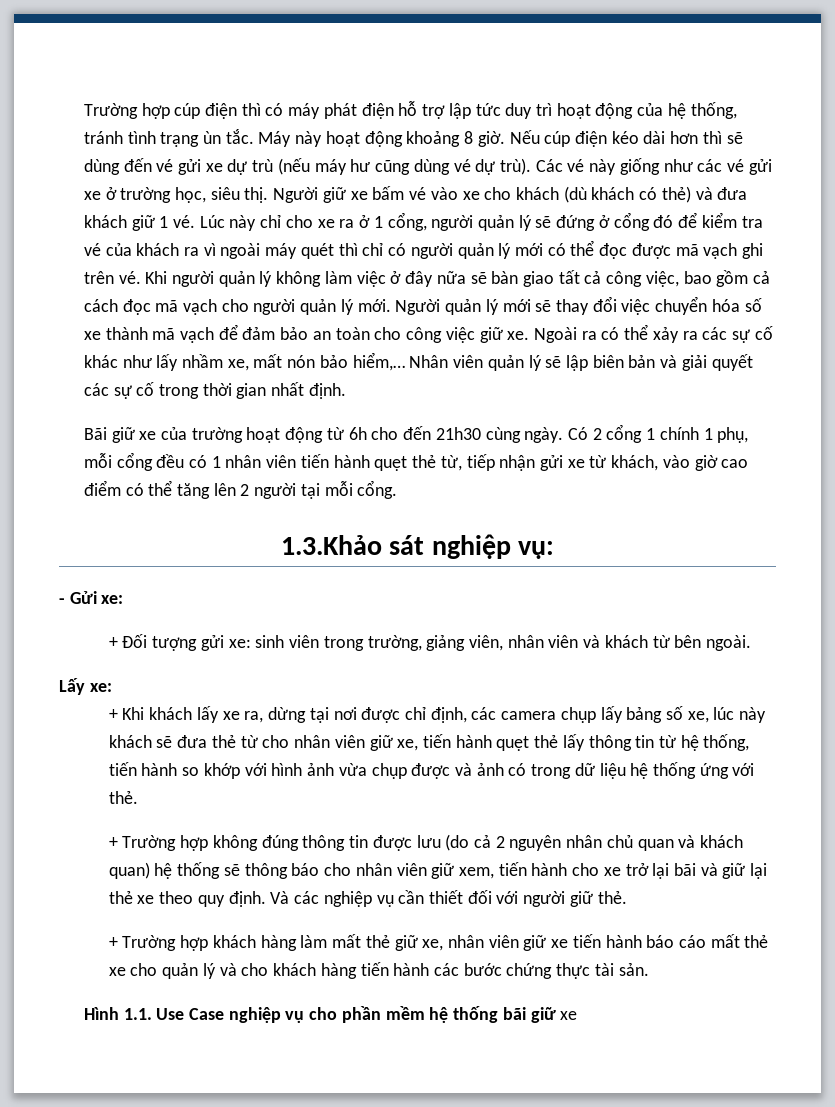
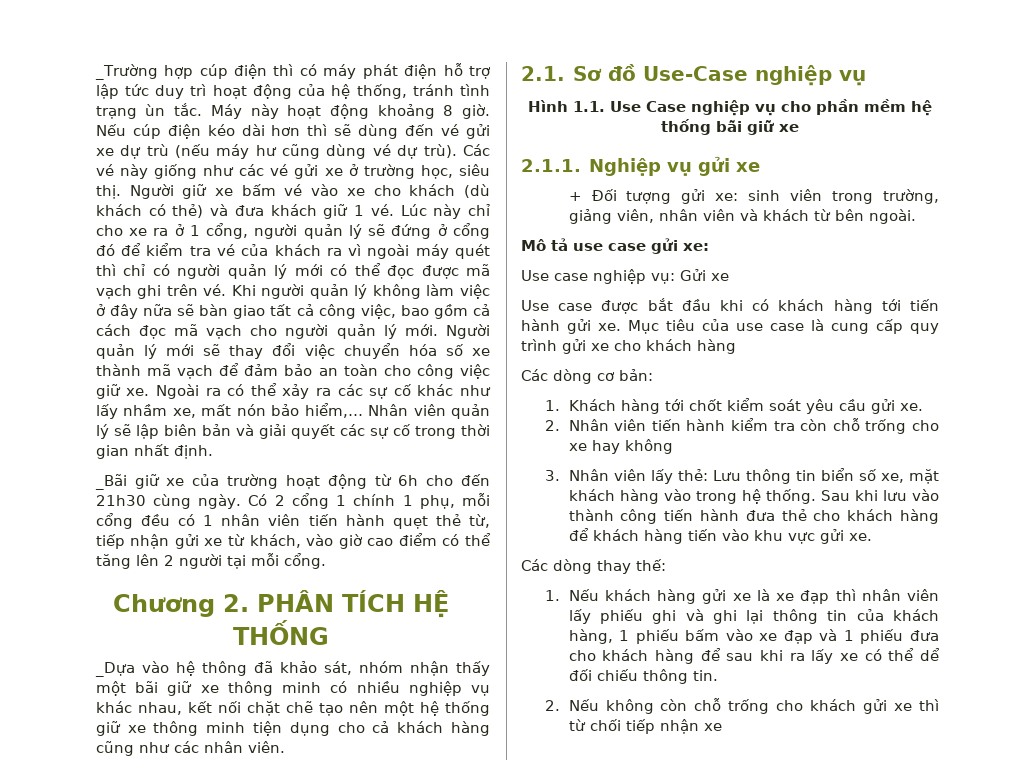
[83,103,138,119] Trường -> [94,64,158,80] _Trường
[83,427,107,440] Bãi -> [94,474,127,490] _Bãi
[280,534,555,559] [59,591,124,604] 1.3.Khảo sát nghiệp vụ: // - Gửi xe: -> [113,590,449,618] [233,620,329,645] [94,661,490,677] [95,681,490,696] [95,701,490,716] [95,721,491,736] [95,741,285,756] [521,64,866,86] [528,99,932,116] [661,119,799,135] [521,156,760,176] Chương 2. PHÂN TÍCH HỆ THỐNG // _Dựa vào hệ thông đã khảo sát, nhóm nhận thấy một bãi giữ xe thông minh có nhiều nghiệp vụ khác nhau, kết nối chặt chẽ tạo nên một hệ thống giữ xe thông minh tiện dụng cho cả khách hàng cũng như các nhân viên. // 2.1. Sơ đồ Use-Case nghiệp vụ // Hình 1.1. Use Case nghiệp vụ cho phần mềm hệ thống bãi giữ xe // 2.1.1. Nghiệp vụ gửi xe
[59,678,112,695] [108,706,767,723] [108,734,750,751] [108,762,755,779] [108,791,138,804] [108,834,744,851] [108,862,768,879] [108,890,627,907] [108,934,769,951] [108,962,649,979] [83,1006,556,1023] Lấy xe: // + Khi khách lấy xe ra, dừng tại nơi được chỉ định, các camera chụp lấy bảng số xe, lúc này khách sẽ đưa thẻ từ cho nhân viên giữ xe, tiến hành quẹt thẻ lấy thông tin từ hệ thống, tiến hành so khớp với hình ảnh vừa chụp được và ảnh có trong dữ liệu hệ thống ứng với thẻ. // + Trường hợp không đúng thông tin được lưu (do cả 2 nguyên nhân chủ quan và khách quan) hệ thống sẽ thông báo cho nhân viên giữ xem, tiến hành cho xe trở lại bãi và giữ lại thẻ xe theo quy định. Và các nghiệp vụ cần thiết đối với người giữ thẻ. // + Trường hợp khách hàng làm mất thẻ giữ xe, nhân viên giữ xe tiến hành báo cáo mất thẻ xe cho quản lý và cho khách hàng tiến hành các bước chứng thực tài sản. // Hình 1.1. Use Case nghiệp vụ cho phần mềm hệ thống bãi giữ -> [521,238,709,254] [521,269,729,284] [521,298,939,314] [521,319,939,334] [521,339,736,354] [521,369,653,384] [544,398,923,414] [544,418,939,434] [568,439,673,454] [544,468,939,484] [568,489,939,504] [568,509,939,524] [568,528,872,544] [521,559,666,574] [544,589,939,604] [568,609,939,624] [568,629,939,644] [568,648,940,664] [568,669,718,684] [544,698,939,714] [568,719,699,734] Mô tả use case gửi xe: // Use case nghiệp vụ: Gửi xe // Use case được bắt đầu khi có khách hàng tới tiến hành gửi xe. Mục tiêu của use case là cung cấp quy trình gửi xe cho khách hàng // Các dòng cơ bản: // 1. Khách hàng tới chốt kiểm soát yêu cầu gửi xe. // 2. Nhân viên tiến hành kiểm tra còn chỗ trống cho xe hay không // 3. Nhân viên lấy thẻ: Lưu thông tin biển số xe, mặt khách hàng vào trong hệ thống. Sau khi lưu vào thành công tiến hành đưa thẻ cho khách hàng để khách hàng tiến vào khu vực gửi xe. // Các dòng thay thế: // 1. Nếu khách hàng gửi xe là xe đạp thì nhân viên lấy phiếu ghi và ghi lại thông tin của khách hàng, 1 phiếu bấm vào xe đạp và 1 phiếu đưa cho khách hàng để sau khi ra lấy xe có thể dể đối chiếu thông tin. // 2. Nếu không còn chỗ trống cho khách gửi xe thì từ chối tiếp nhận

